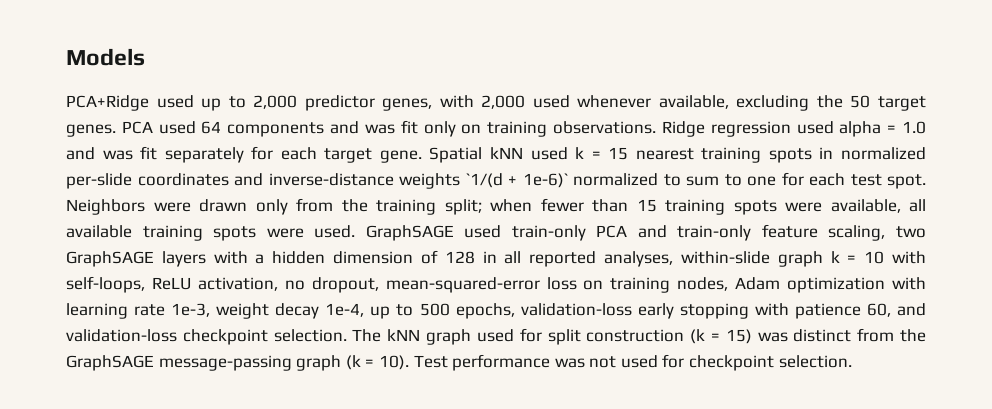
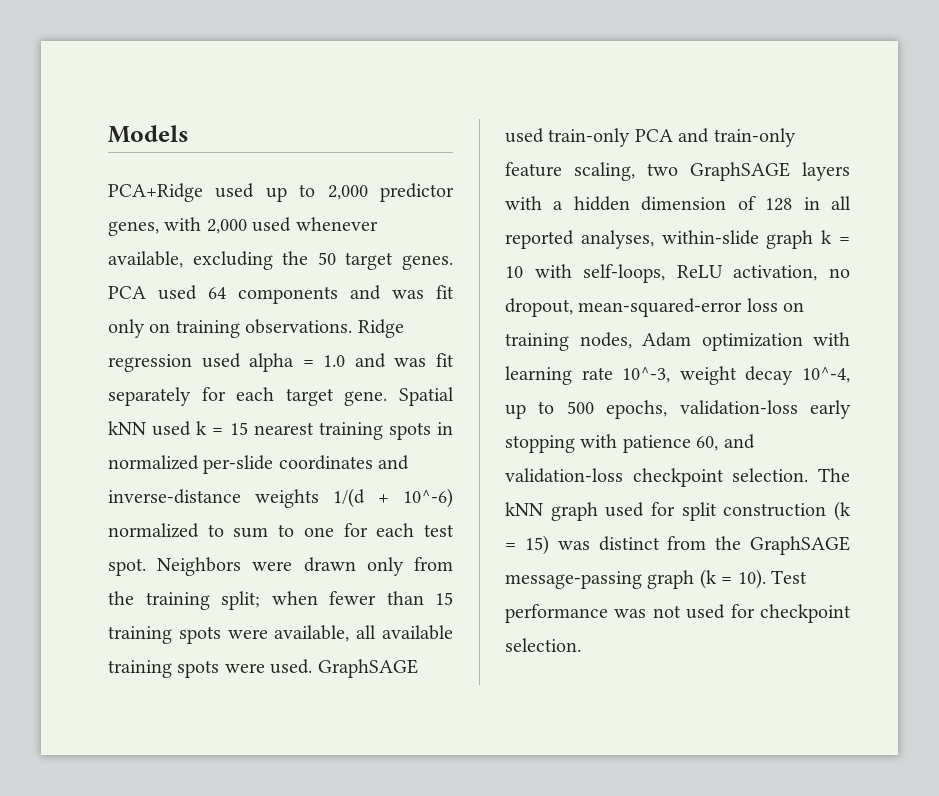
[465,173,568,188] `1/(d + 1e-6)` -> [333,488,453,508] 1/(d + 10^-6)
[171,303,211,317] 1e-3, -> [622,367,671,383] 10^-3,
[325,303,365,317] 1e-4, -> [802,367,850,383] 10^-4,

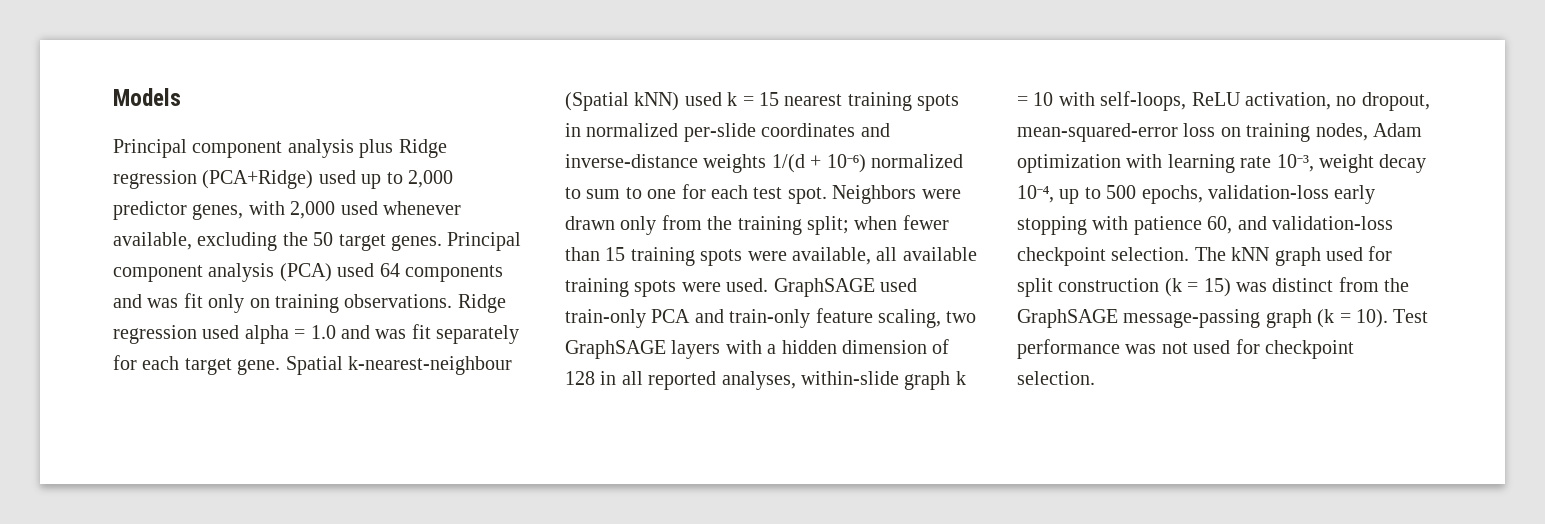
[108,183,203,202] PCA+Ridge -> [113,139,447,158] [113,170,314,189] Principal component analysis plus Ridge regression (PCA+Ridge)
[108,286,146,299] PCA -> [447,232,522,251] [113,263,332,282] Principal component analysis (PCA)
[108,421,146,435] kNN -> [348,356,512,375] [565,92,680,111] k-nearest-neighbour (Spatial kNN)
[403,488,453,508] 10^-6) -> [826,154,866,173] 10⁻⁶)
[622,367,671,383] 10^-3, -> [1276,154,1314,172] 10⁻³,
[802,367,850,383] 10^-4, -> [1017,185,1054,203] 10⁻⁴,

